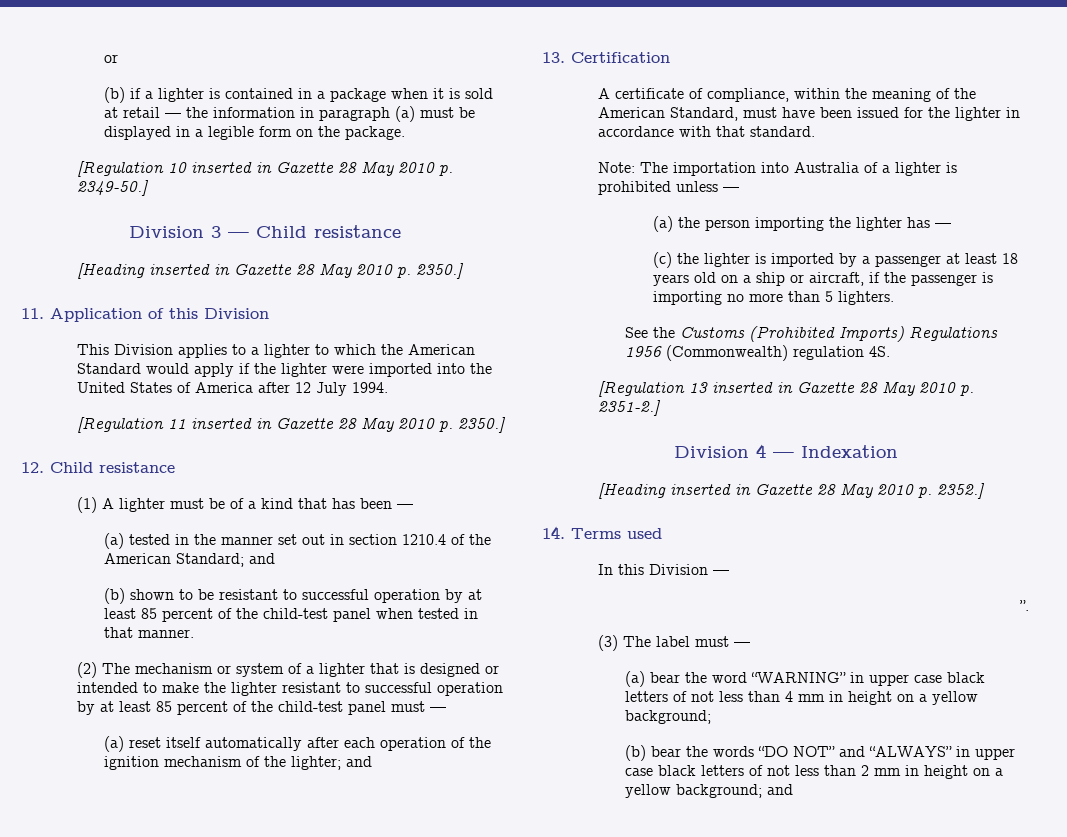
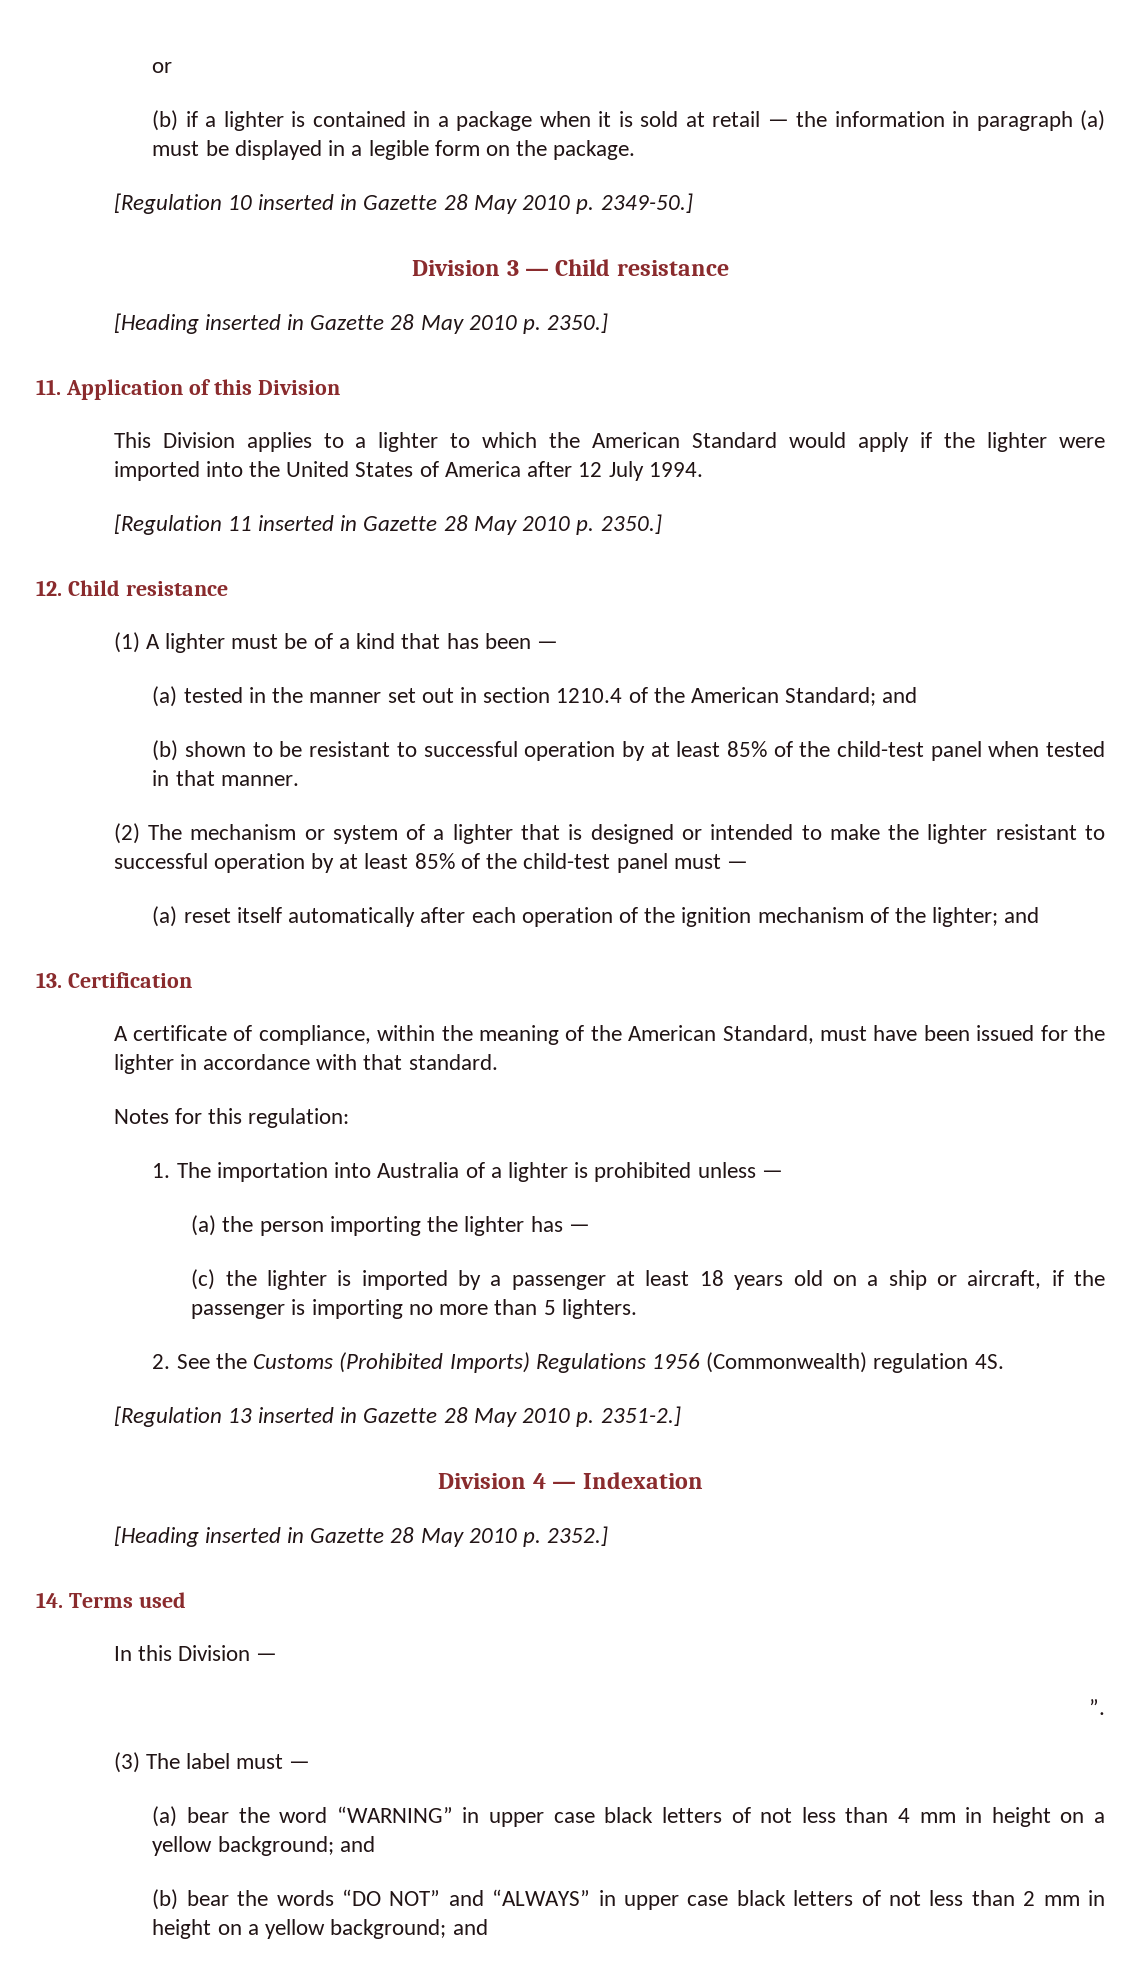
[141,608,214,622] 85 percent -> [726,741,767,757] 85%
[155,701,228,715] 85 percent -> [414,853,455,869] 85%
[597,162,635,173] Note: -> [113,1108,350,1128] [152,1163,171,1178] Notes for this regulation: // 1.
(895, 298) none -> [152,1354,171,1369] 2.
(712, 717) none -> [339,1836,375,1852] and

